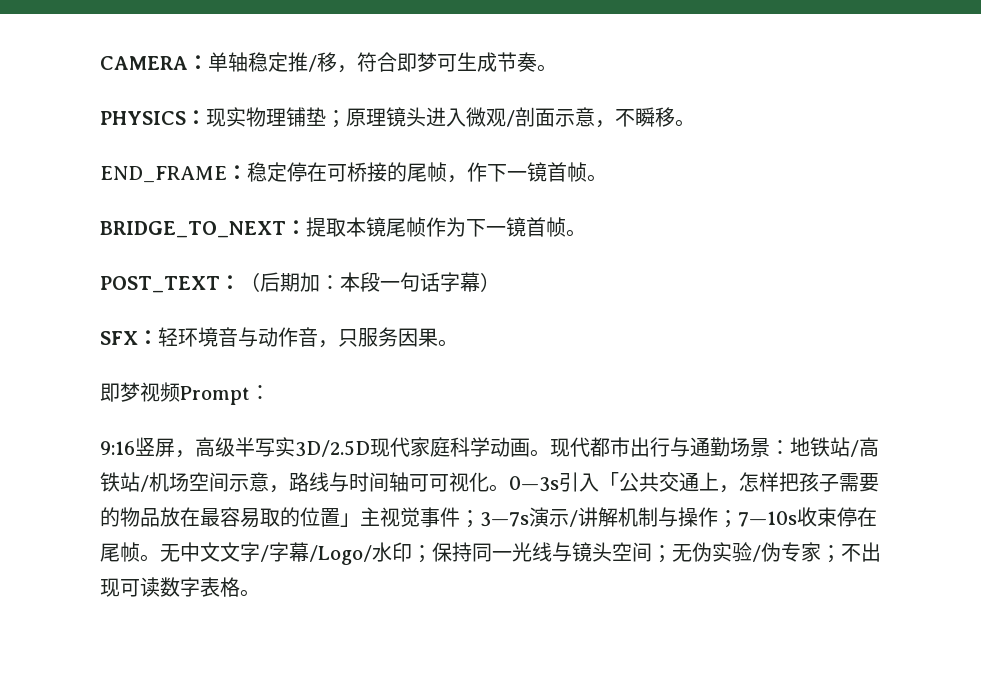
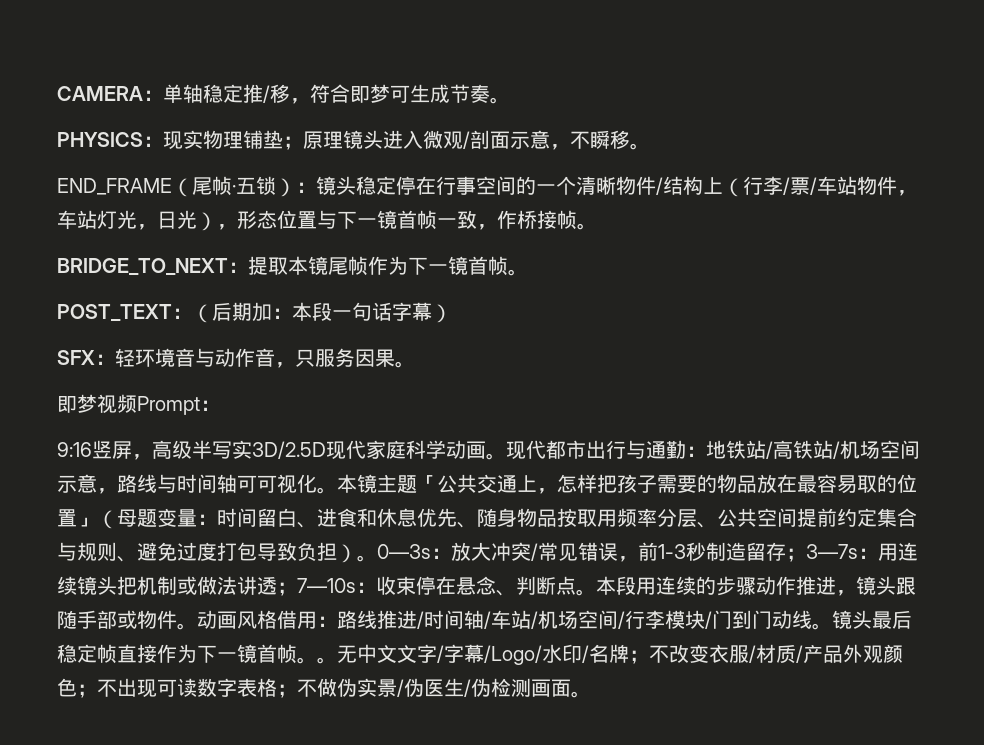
[227,162,567,183] ：稳定停在可桥接的尾帧，作下一镜首 -> [172,176,917,197] [57,210,557,231] （尾帧·五锁）：镜头稳定停在行事空间的一个清晰物件/结构上（行李/票/车站物件，车站灯光，日光），形态位置与下一镜首帧一致，作桥接
[730,437,770,457] 场景 -> (686, 449) none
[509,472,599,492] 0—3s引入 -> [337,474,417,493] 本镜主题
[360,507,877,528] [100,542,140,562] 主视觉事件；3—7s演示/讲解机制与操作；7—10s收束停在尾帧 -> [97,508,917,529] [57,542,918,563] [57,576,916,596] [57,610,912,630] [57,644,317,664] （母题变量：时间留白、进食和休息优先、随身物品按取用频率分层、公共空间提前约定集合与规则、避免过度打包导致负担）。0—3s：放大冲突/常见错误，前1-3秒制造留存；3—7s：用连续镜头把机制或做法讲透；7—10s：收束停在悬念、判断点。本段用连续的步骤动作推进，镜头跟随手部或物件。动画风格借用：路线推进/时间轴/车站/机场空间/行李模块/门到门动线。镜头最后稳定帧直接作为下一镜首帧。
[412,542,821,563] ；保持同一光线与镜头空间；无伪实验/伪专家 -> [582,644,903,664] [57,678,77,697] /名牌；不改变衣服/材质/产品外观颜色
(240, 587) none -> [277,678,571,698] ；不做伪实景/伪医生/伪检测画面

